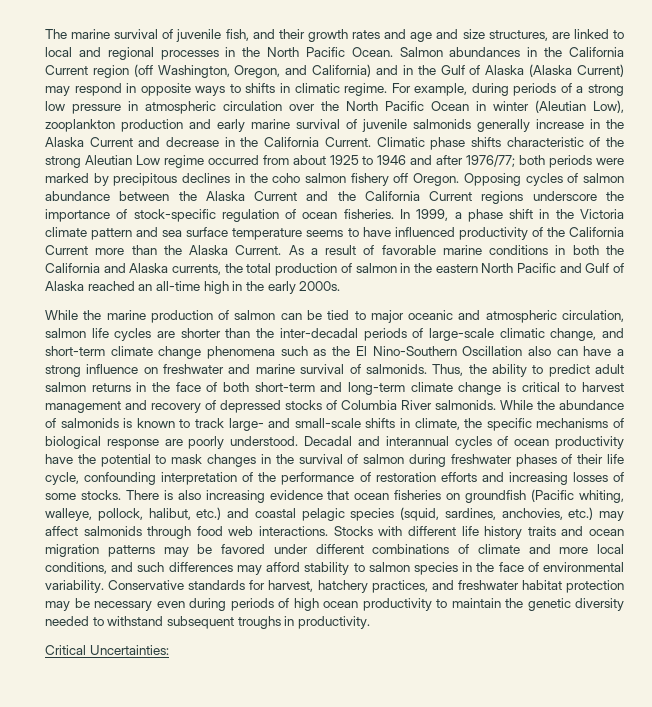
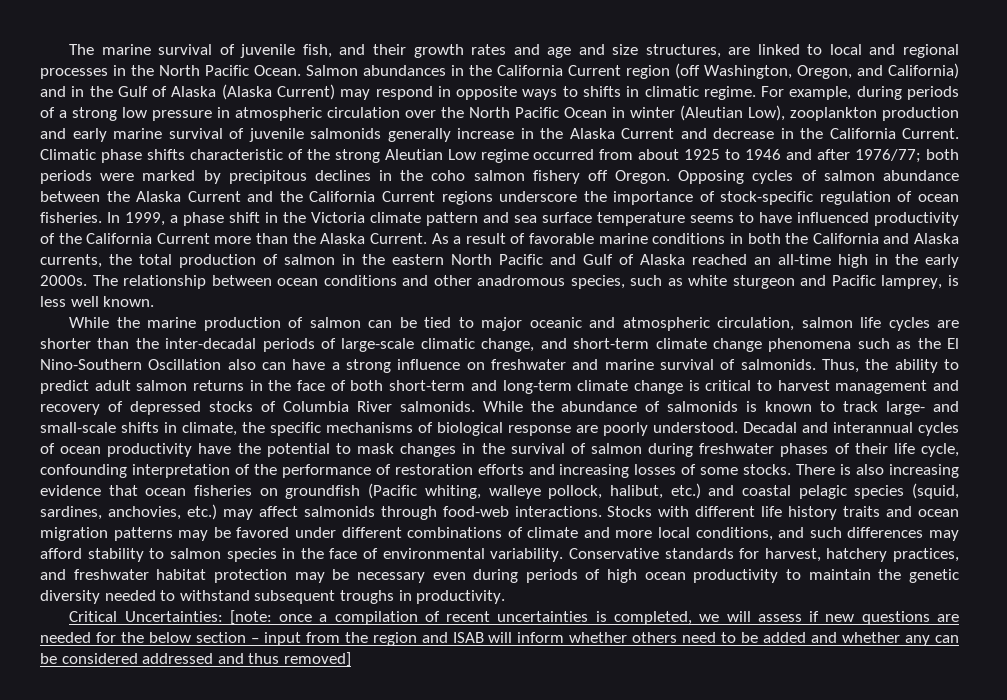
(341, 286) none -> [92,275,959,289] [40,296,155,307] The relationship between ocean conditions and other anadromous species, such as white sturgeon and Pacific lamprey, is less well known.
[45,508,92,521] walleye, -> [488,485,541,499] walleye
[196,526,254,536] food web -> [442,506,509,517] food-web
(169, 650) none -> [229,610,959,625] [40,632,959,646] [40,652,351,667] [note: once a compilation of recent uncertainties is completed, we will assess if new questions are needed for the below section – input from the region and ISAB will inform whether others need to be added and whether any can be considered addressed and thus removed]

